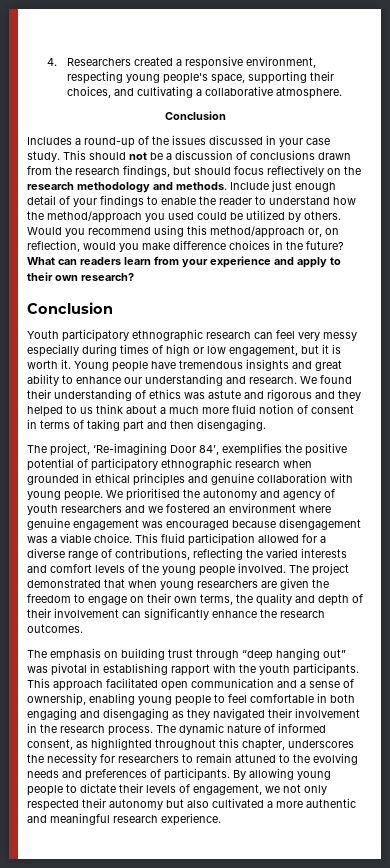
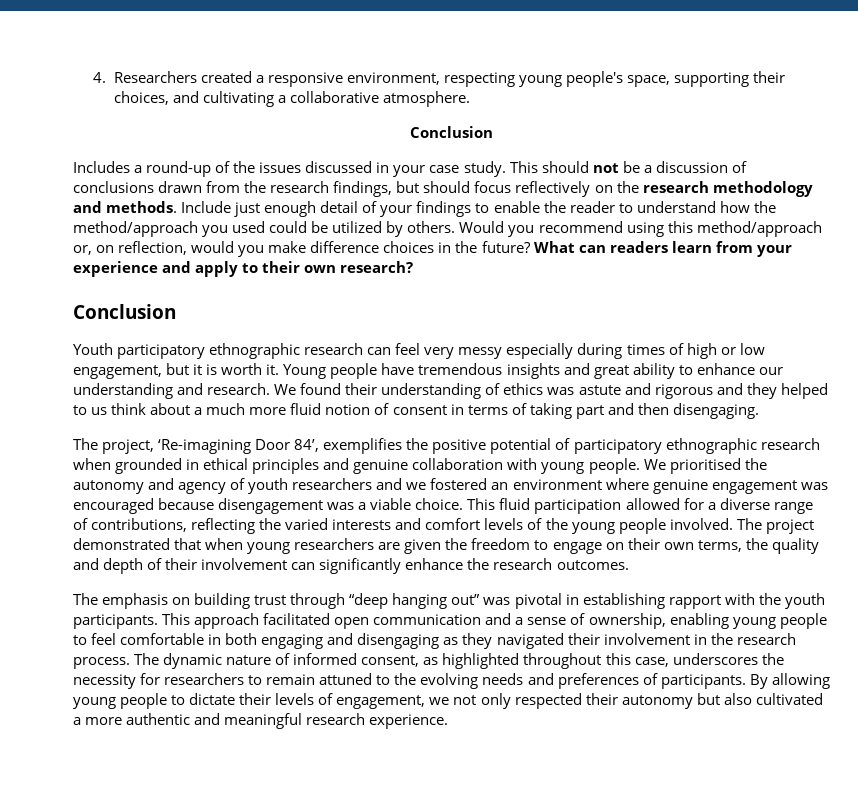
[242,739,285,751] chapter, -> [634,657,669,667] case,

